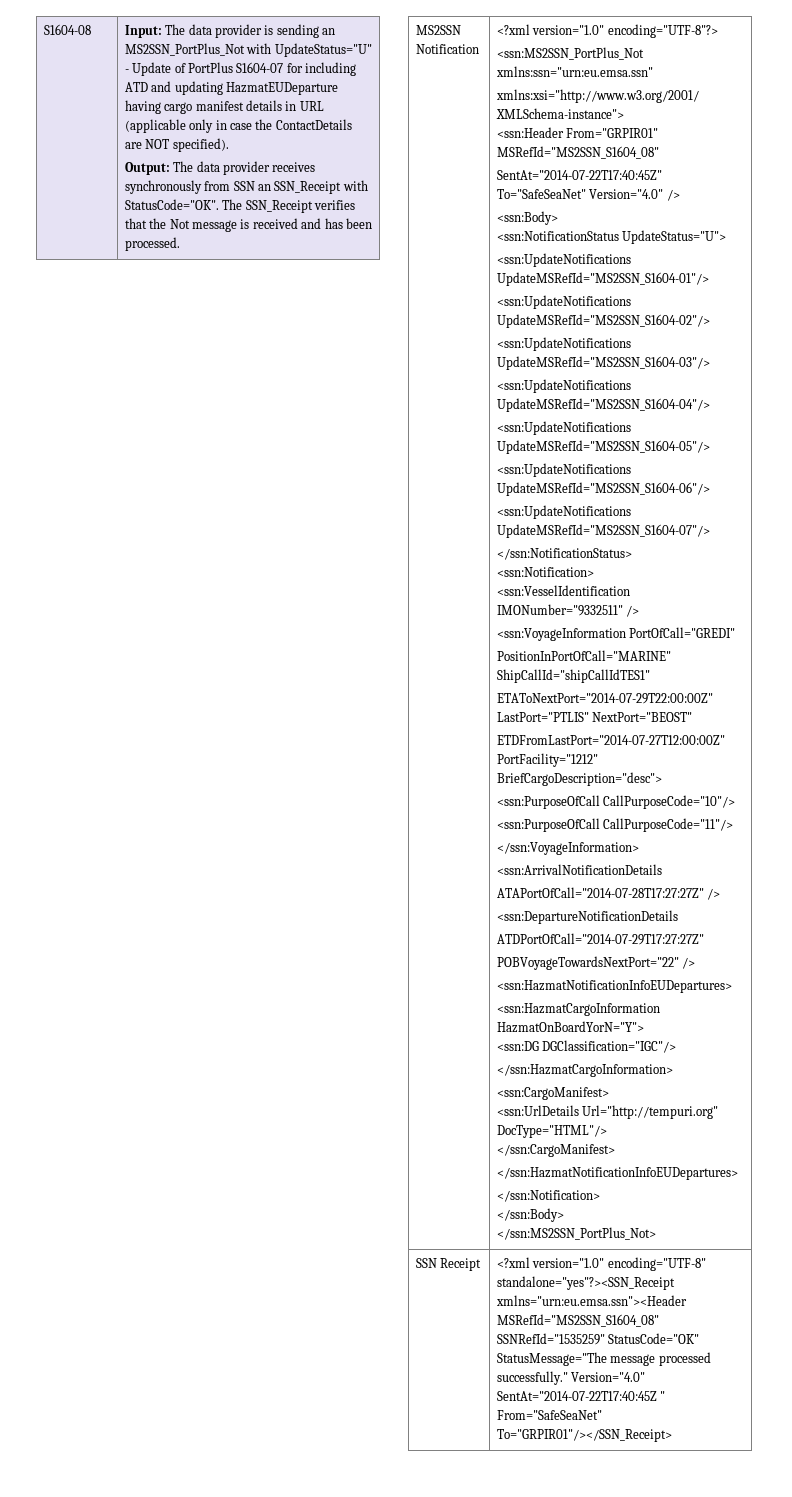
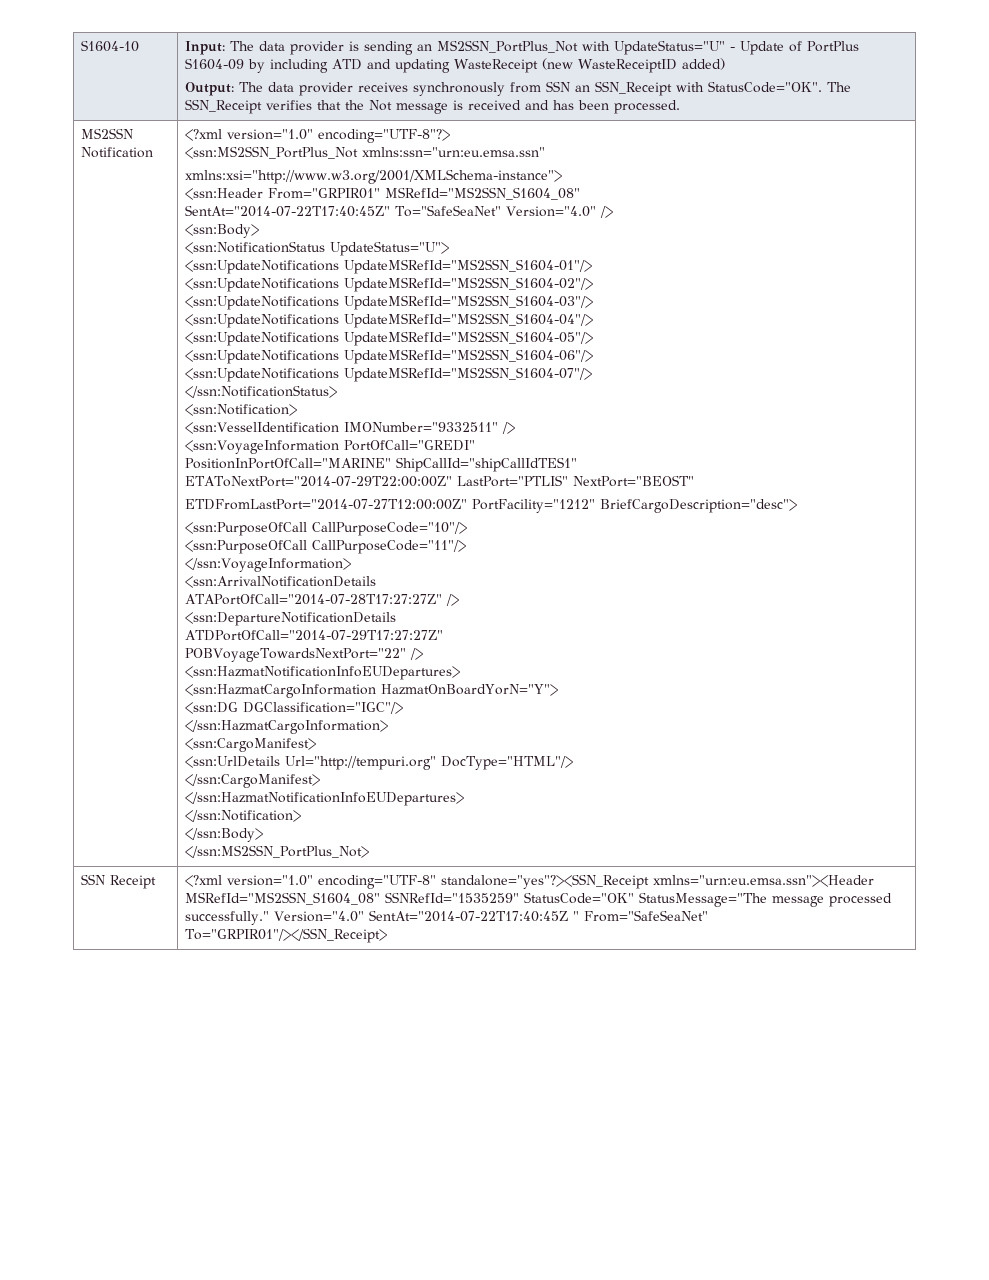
[43,24,91,35] S1604-08 -> [81,40,140,52] S1604-10
[236,62,303,73] S1604-07 for -> [185,58,266,73] S1604-09 by
[226,82,339,95] [124,100,324,114] [124,119,352,133] [124,138,229,152] HazmatEUDeparture having cargo manifest details in URL (applicable only in case the ContactDetails are NOT specified). -> [454,58,726,73] WasteReceipt (new WasteReceiptID added)

